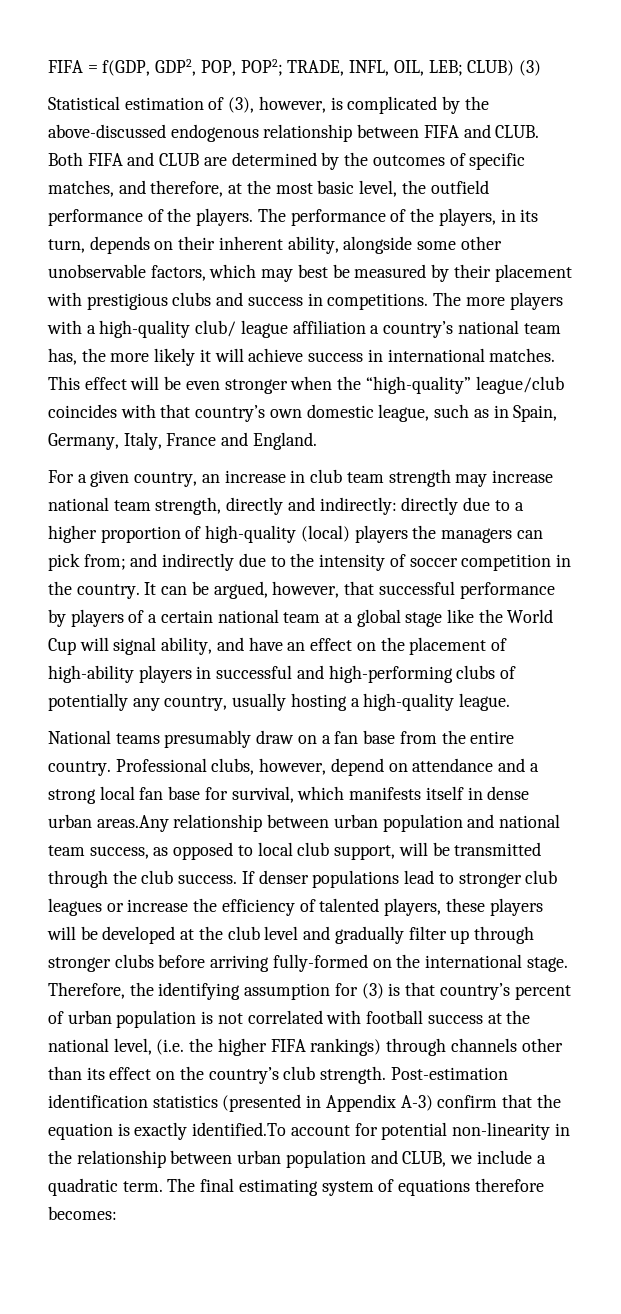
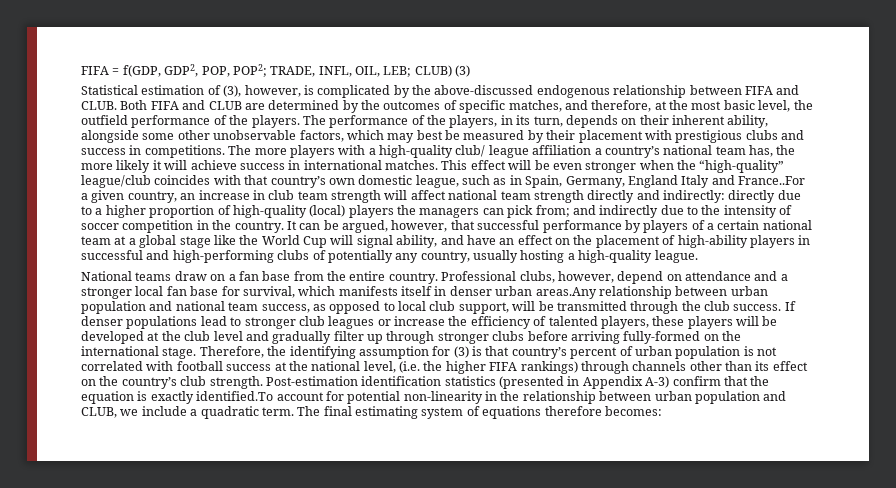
[123,432,317,450] [48,470,74,483] Italy, France and England. // For -> [627,175,805,188] England Italy and France..For
[455,470,553,487] [48,497,222,515] may increase national team strength, -> [384,190,584,203] will affect national team strength
[164,730,252,748] presumably -> (172, 276) none
[48,789,96,804] strong -> [81,287,132,299] stronger
[487,786,530,800] dense -> [449,286,492,296] denser

